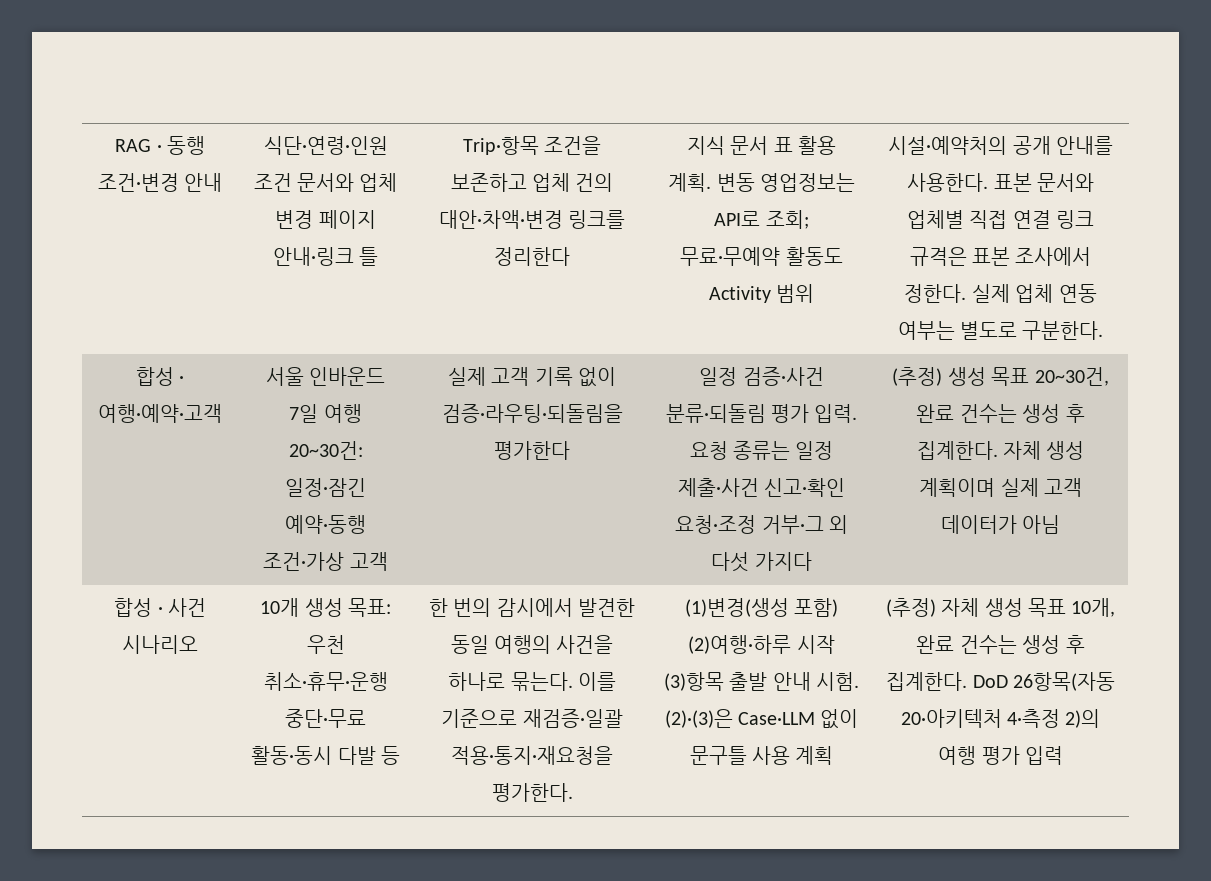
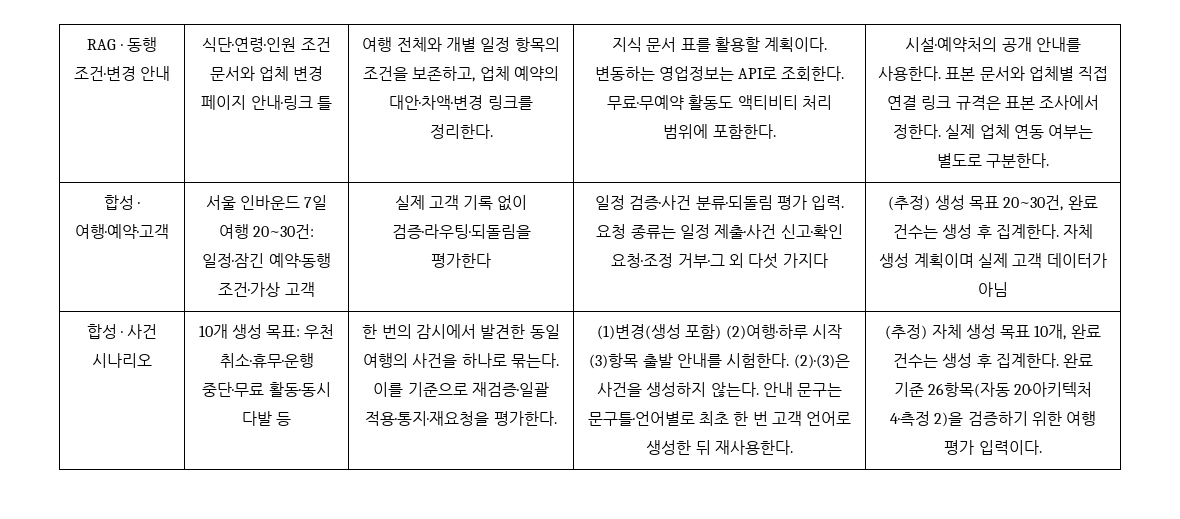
[462,136,602,155] [450,173,614,192] Trip·항목 조건을 보존하고 업체 건의 -> [362,37,560,52] [363,66,559,82] 여행 전체와 개별 일정 항목의 조건을 보존하고, 업체 예약의
[494,247,570,266] 정리한다 -> [429,124,493,139] 정리한다.
[773,136,837,155] [668,173,755,192] 표 활용 계획. 변동 -> [680,37,828,52] [594,66,655,81] 표를 활용할 계획이다. 변동하는
[765,210,809,229] 조회; -> [781,66,845,81] 조회한다.
[708,284,815,303] Activity 범위 -> [737,95,832,110] [663,124,776,139] 액티비티 처리 범위에 포함한다.
[772,672,860,691] [664,709,859,729] [689,746,834,765] 안내 시험. (2)·(3)은 Case·LLM 없이 문구틀 사용 계획 -> [677,353,850,369] [596,382,843,397] [587,411,852,426] [646,440,793,455] 안내를 시험한다. (2)·(3)은 사건을 생성하지 않는다. 안내 문구는 문구틀·언어별로 최초 한 번 고객 언어로 생성한 뒤 재사용한다.
[972,675,1008,688] DoD -> [1063,353,1094,368] [893,382,924,397] 완료 기준
[1065,709,1101,728] 2)의 -> [934,411,1062,427] 2)을 검증하기 위한
[1024,746,1063,765] 입력 -> [978,440,1042,455] 입력이다.

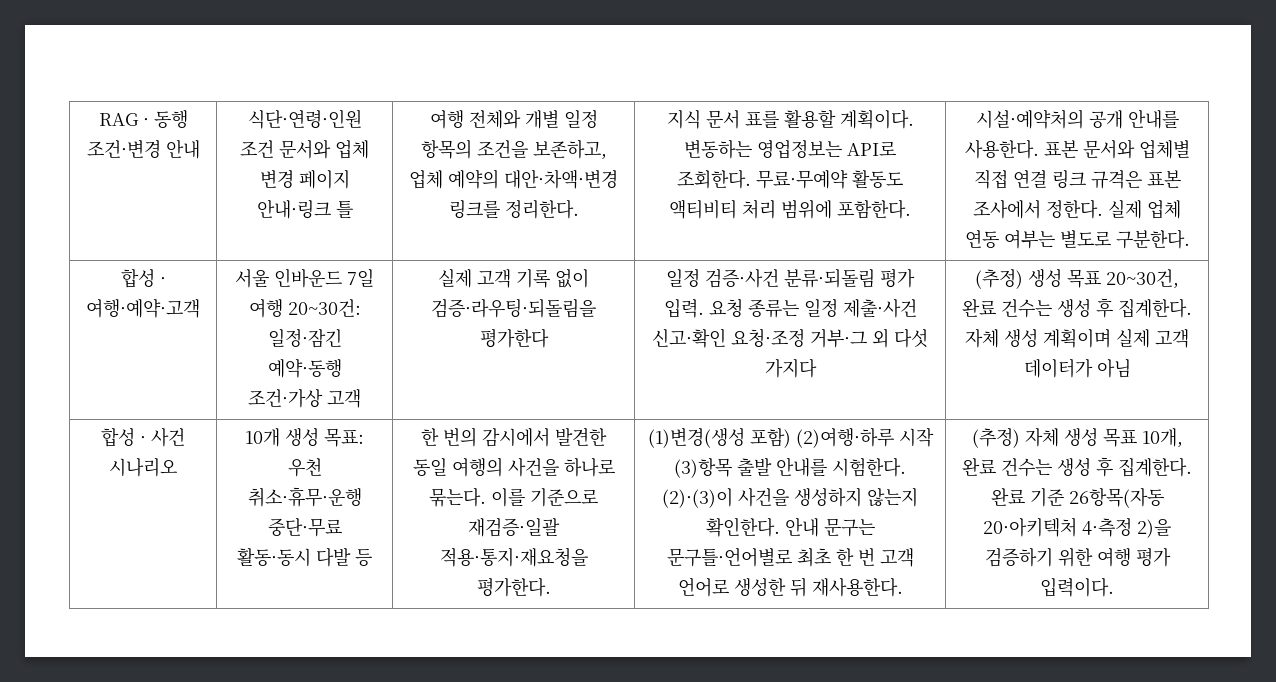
[793,354,850,369] (2)·(3)은 -> [662,488,733,508] (2)·(3)이
[710,382,759,397] 않는다. -> [867,487,918,507] [705,517,780,537] 않는지 확인한다.

